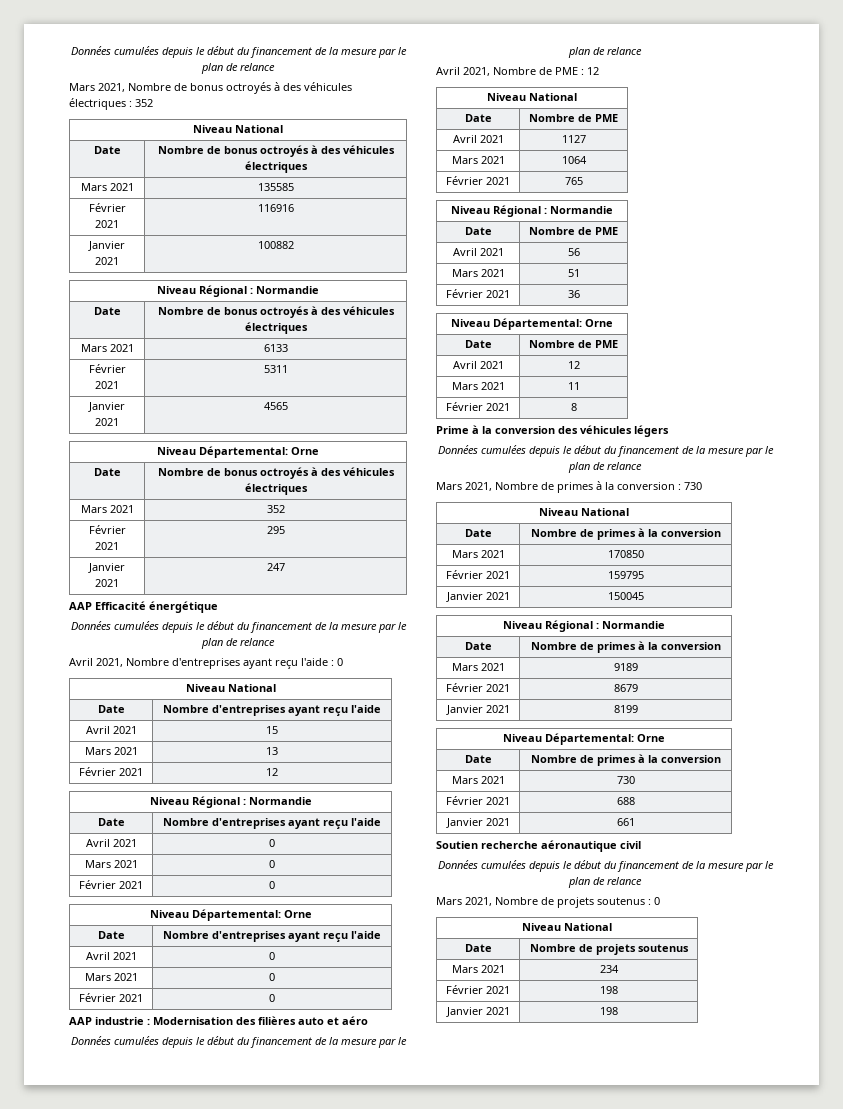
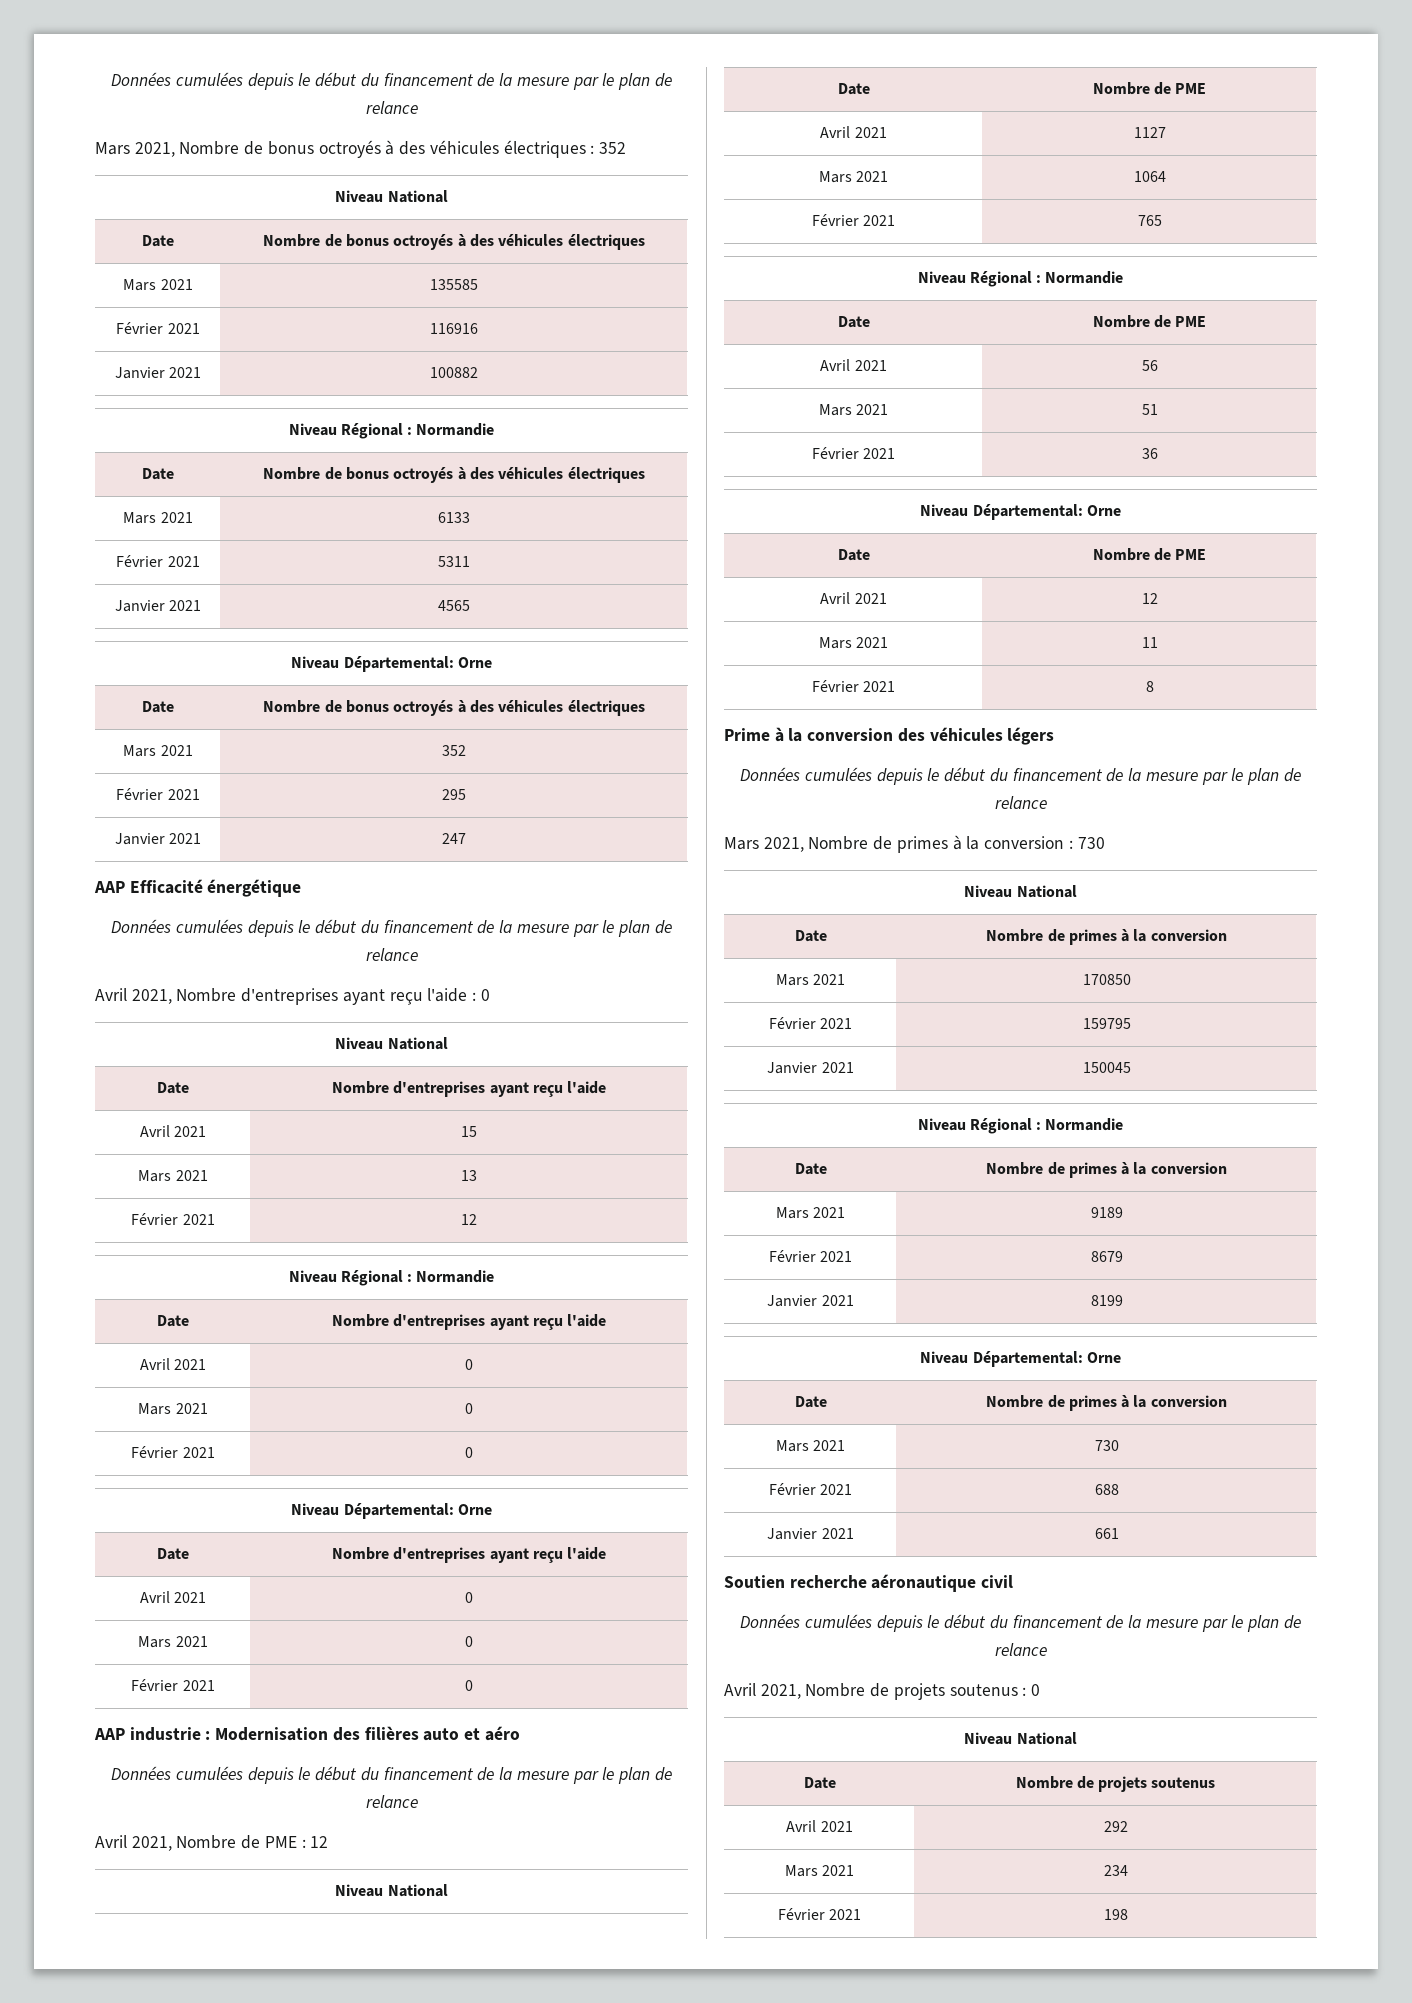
[436,897,462,905] Mars -> [724,1683,756,1696] Avril
(689, 948) none -> [786,1820,853,1832] [1103,1821,1128,1832] // Avril 2021 | 292
[445,1007,510,1017] [599,1007,618,1015] // Janvier 2021 | 198 -> (1128, 1914) none

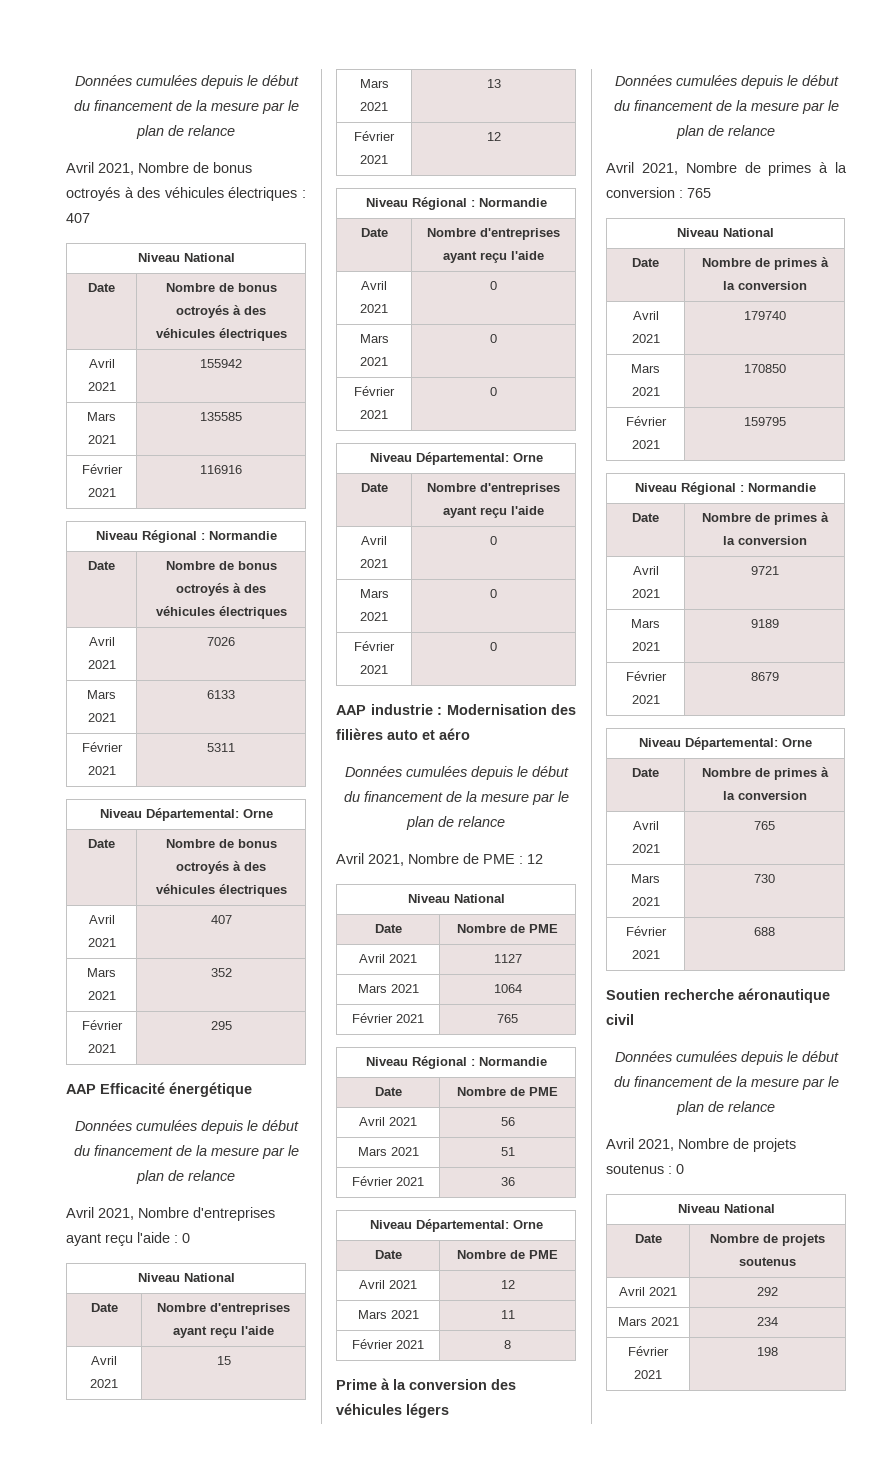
[95,142,130,155] Mars -> [66,162,94,173] Avril
[598,142,626,154] 352 -> [66,213,90,223] 407
(645, 242) none -> [88,359,115,368] [87,382,116,391] [200,359,242,368] // Avril 2021 | 155942
[114,367,202,379] [429,367,478,378] // Janvier 2021 | 100882 -> (242, 469) none
(645, 475) none -> [88,637,115,646] [87,660,116,669] [207,637,235,646] // Avril 2021 | 7026
[114,600,202,612] [437,600,470,611] // Janvier 2021 | 4565 -> (235, 747) none
(645, 708) none -> [88,915,115,924] [87,938,116,947] [210,915,232,924] // Avril 2021 | 407
[114,833,202,845] [441,833,466,844] // Janvier 2021 | 247 -> (232, 1025) none
[724,837,759,850] Mars -> [606,162,634,173] Avril
[1077,837,1105,849] 730 -> [687,188,711,198] 765
(1227, 935) none -> [632,311,659,320] [631,334,660,343] [743,311,786,320] // Avril 2021 | 179740
[767,1062,854,1074] [1082,1062,1131,1073] // Janvier 2021 | 150045 -> (786, 421) none
(1227, 1168) none -> [632,566,659,575] [631,589,660,598] [750,566,779,575] // Avril 2021 | 9721
[767,1295,854,1307] [1090,1295,1123,1306] // Janvier 2021 | 8199 -> (779, 676) none
(1227, 1401) none -> [632,821,659,830] [631,844,660,853] [754,821,775,830] // Avril 2021 | 765
[767,1528,854,1540] [1094,1528,1119,1539] // Janvier 2021 | 661 -> (775, 931) none

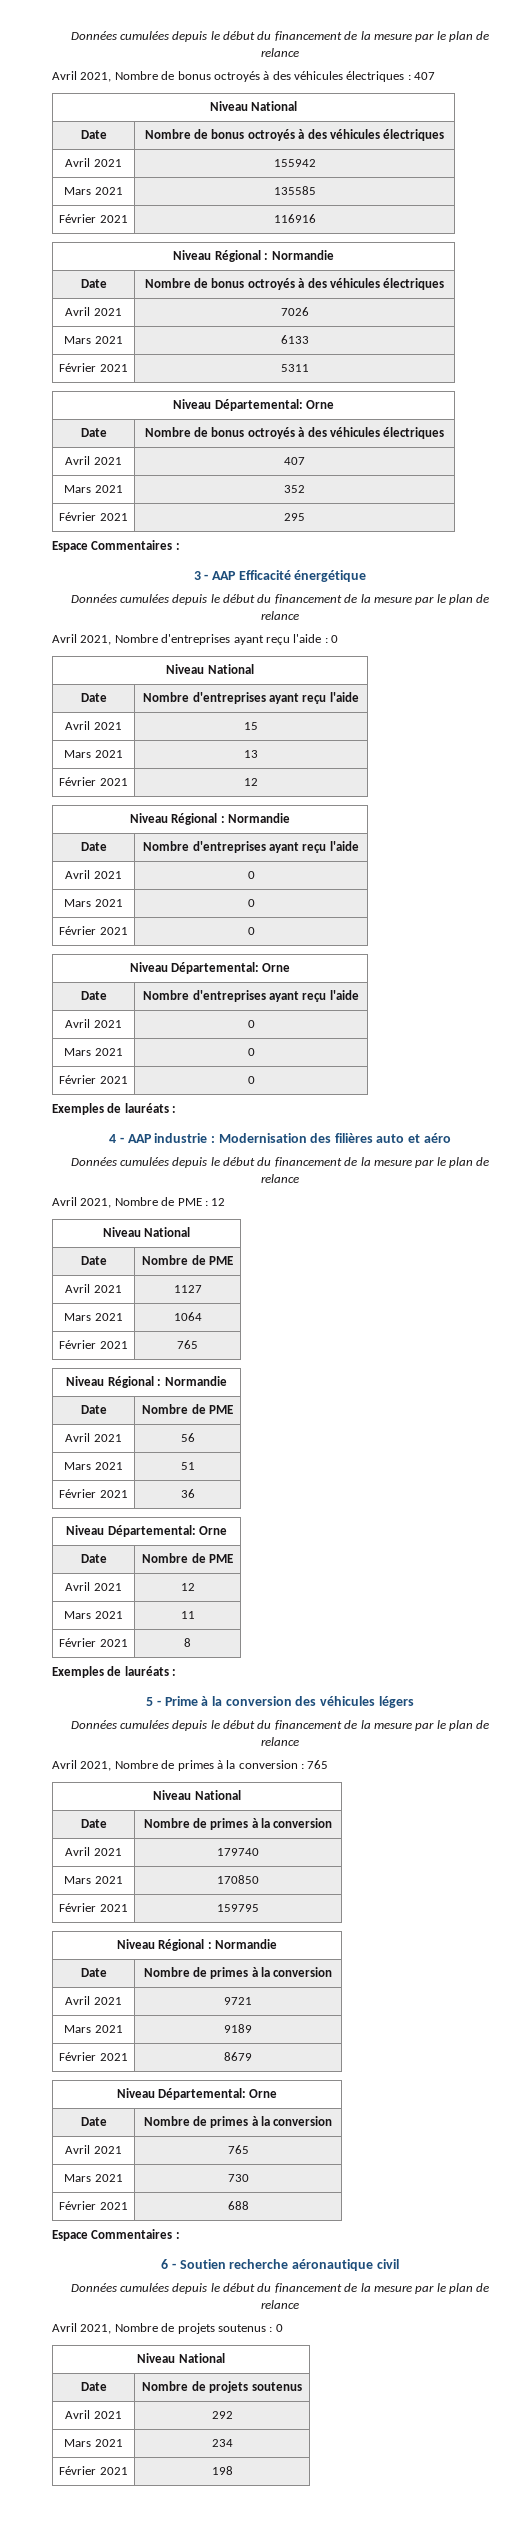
(232, 1025) none -> [52,540,180,552] [193,571,209,580] Espace Commentaires : // 3 -
(497, 646) none -> [52,1103,177,1115] [109,1134,124,1143] Exemples de lauréats : // 4 -
(511, 1344) none -> [52,1666,177,1678] [146,1697,162,1706] Exemples de lauréats : // 5 -
(775, 931) none -> [52,2229,180,2241] [161,2259,177,2269] Espace Commentaires : // 6 -

